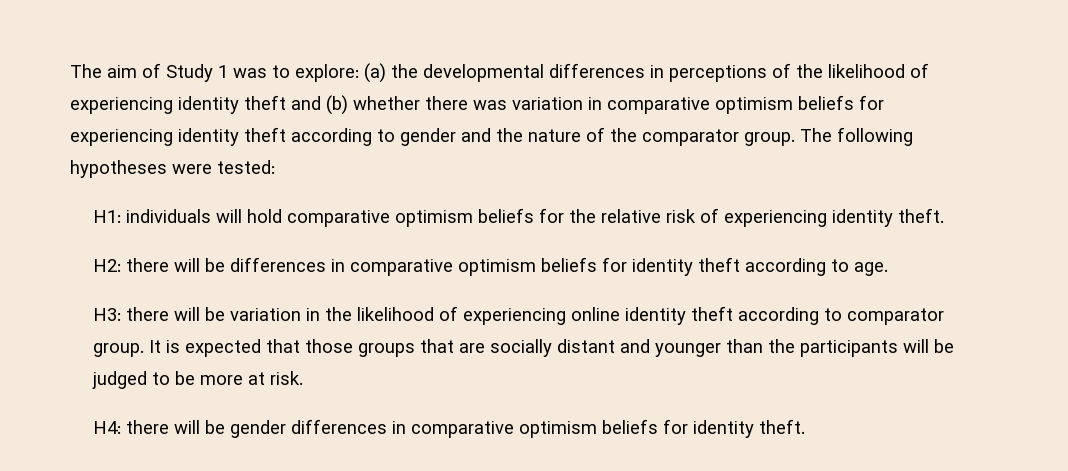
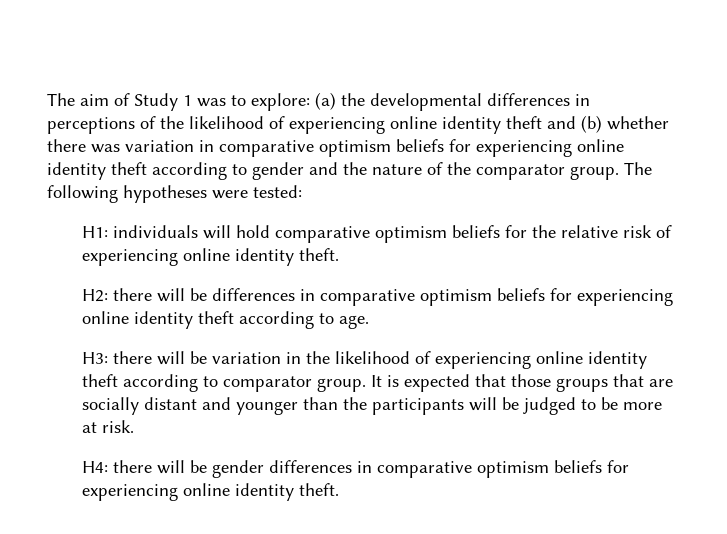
(173, 105) none -> [390,116,437,129] online
(173, 137) none -> [577,139,624,152] online
(827, 218) none -> [183,248,231,261] online
(627, 264) none -> [577,289,674,306] [82,311,130,324] experiencing online
(688, 426) none -> [82,483,231,501] experiencing online

